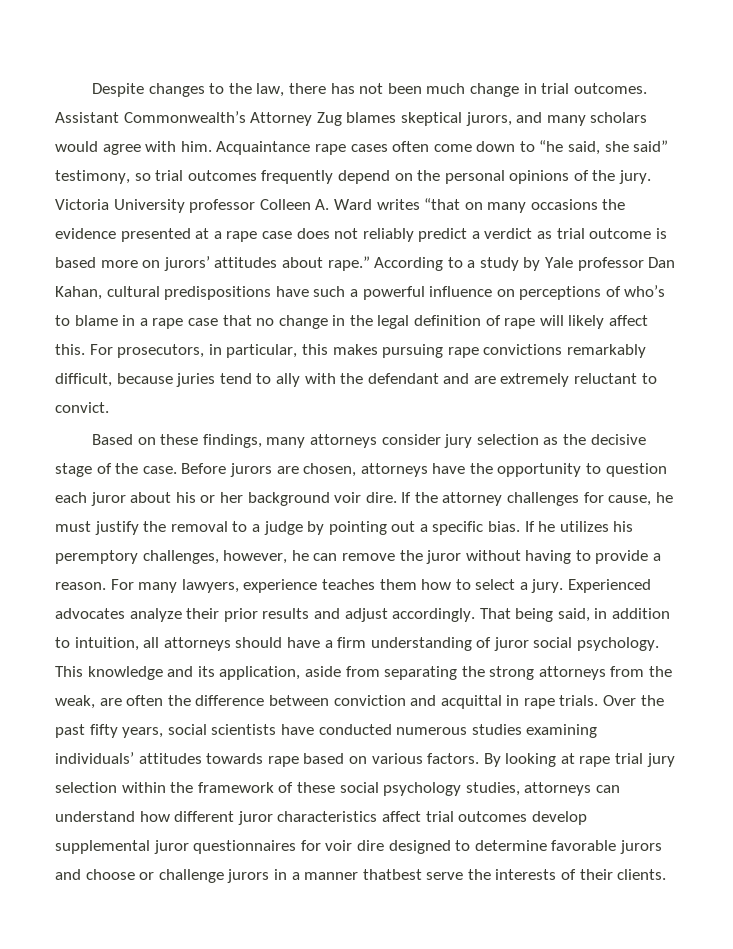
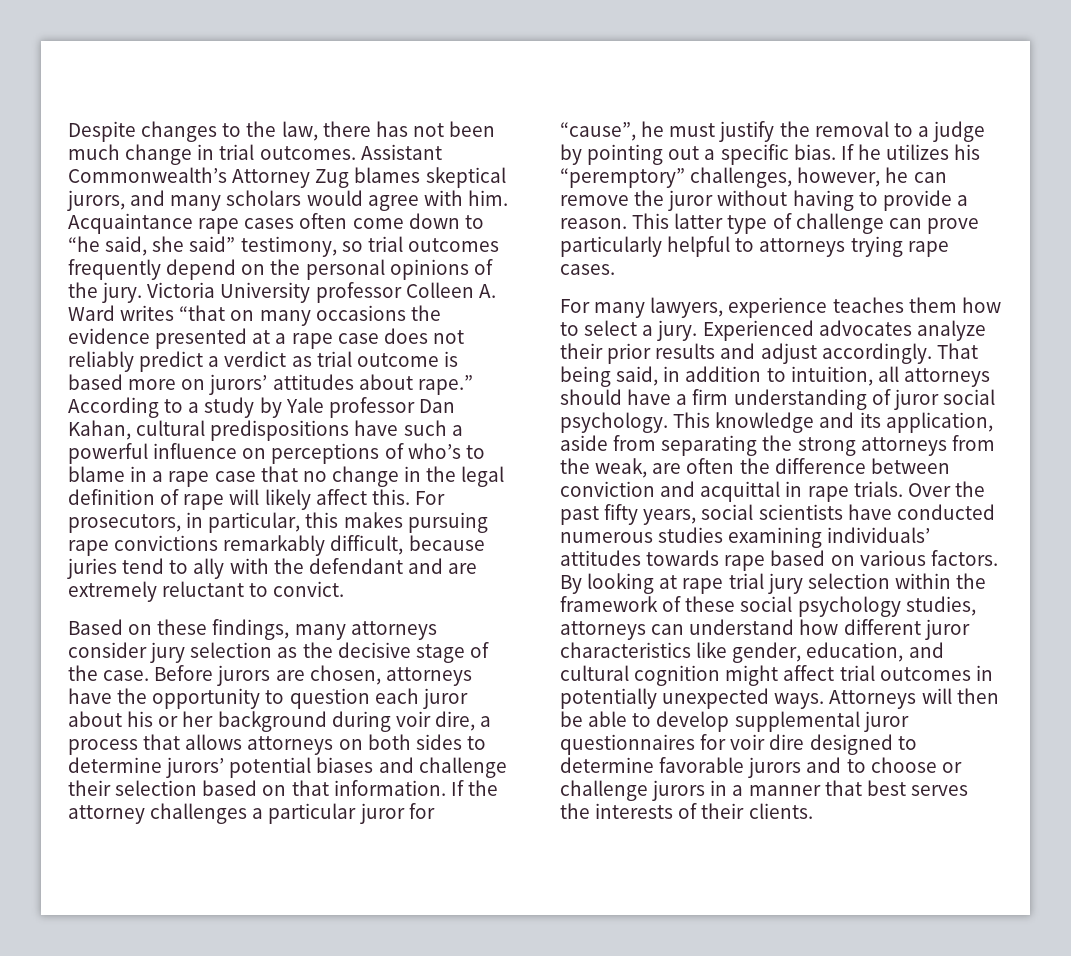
[334,492,652,506] voir dire. If the attorney challenges for cause, -> [331,711,492,732] [68,734,486,755] [68,757,507,778] [68,780,498,796] [68,803,435,824] [560,122,636,141] during voir dire, a process that allows attorneys on both sides to determine jurors’ potential biases and challenge their selection based on that information. If the attorney challenges a particular juror for “cause”,
[55,550,138,564] peremptory -> [560,168,685,188] “peremptory”
(106, 586) none -> [632,213,979,234] [560,236,949,257] [560,264,615,275] This latter type of challenge can prove particularly helpful to attorneys trying rape cases. //
[381,811,528,822] affect trial outcomes -> [696,642,944,663] [560,665,993,686] [560,688,999,709] [560,711,652,727] like gender, education, and cultural cognition might affect trial outcomes in potentially unexpected ways. Attorneys will then be able to
(81, 874) none -> [846,759,866,773] to
[362,869,464,880] thatbest serve -> [824,780,968,796] that best serves

